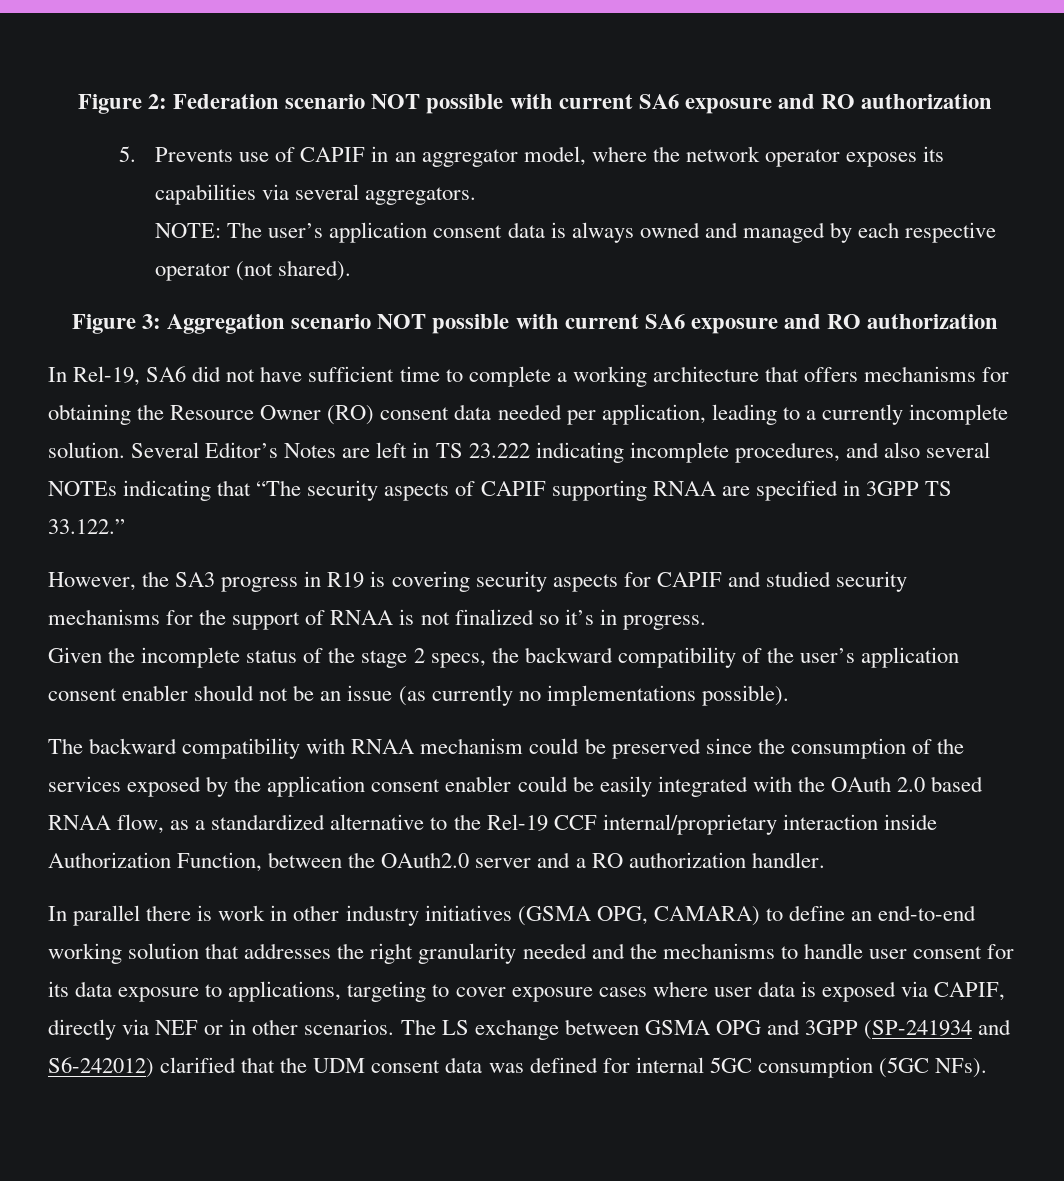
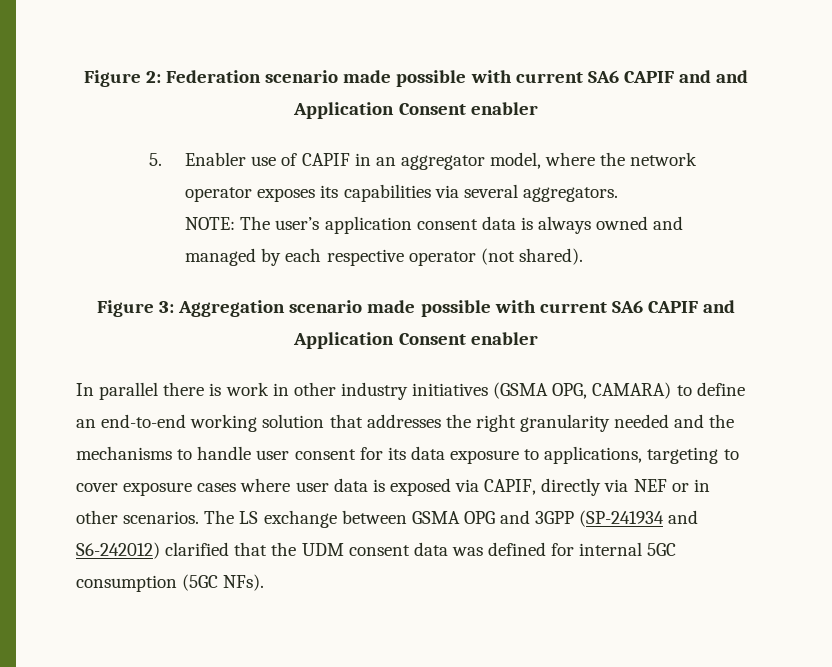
[371,94,992,114] NOT possible with current SA6 exposure and RO authorization -> [343,70,749,87] [293,102,538,119] made possible with current SA6 CAPIF and and Application Consent enabler
[155,147,234,162] Prevents -> [185,152,247,166] Enabler
[377,314,998,334] [48,366,1010,387] [48,404,1009,425] [48,442,991,463] [48,480,953,501] [48,519,125,534] [48,571,908,592] [48,609,706,630] [48,647,960,668] [48,685,789,706] [48,738,964,759] [48,776,984,797] [48,814,937,835] [48,852,825,872] NOT possible with current SA6 exposure and RO authorization // In Rel-19, SA6 did not have sufficient time to complete a working architecture that offers mechanisms for obtaining the Resource Owner (RO) consent data needed per application, leading to a currently incomplete solution. Several Editor’s Notes are left in TS 23.222 indicating incomplete procedures, and also several NOTEs indicating that “The security aspects of CAPIF supporting RNAA are specified in 3GPP TS 33.122.” // However, the SA3 progress in R19 is covering security aspects for CAPIF and studied security mechanisms for the support of RNAA is not finalized so it’s in progress. // Given the incomplete status of the stage 2 specs, the backward compatibility of the user’s application consent enabler should not be an issue (as currently no implementations possible). // The backward compatibility with RNAA mechanism could be preserved since the consumption of the services exposed by the application consent enabler could be easily integrated with the OAuth 2.0 based RNAA flow, as a standardized alternative to the Rel-19 CCF internal/proprietary interaction inside Authorization Function, between the OAuth2.0 server and a RO authorization handler. -> [367,300,736,317] [293,332,538,349] made possible with current SA6 CAPIF and Application Consent enabler

